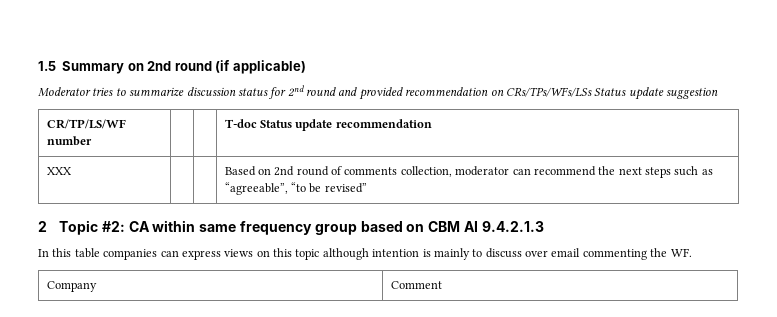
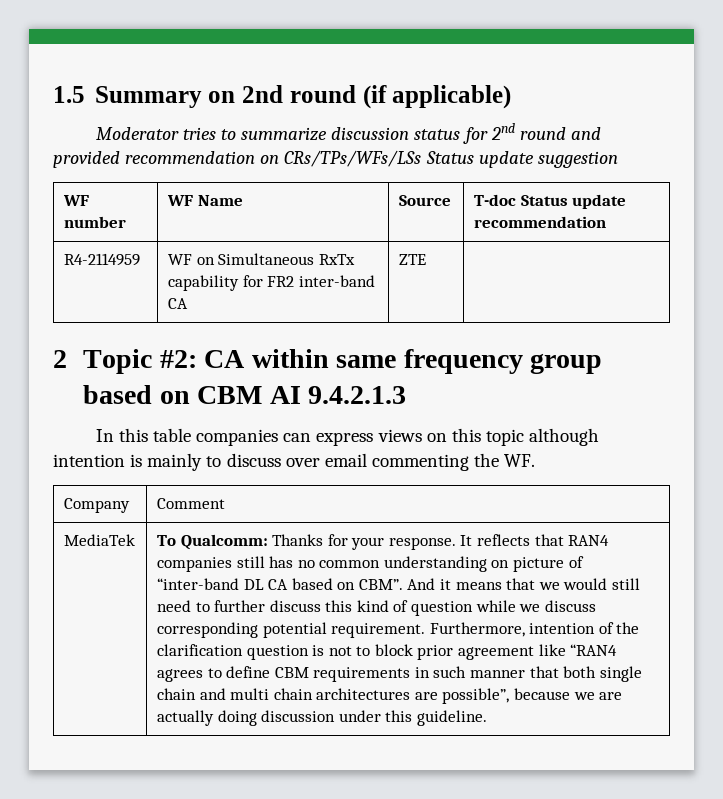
[46,119,126,129] CR/TP/LS/WF -> [62,195,89,206] WF
(92, 141) | -> [166,195,243,206] [398,195,451,206] WF Name | Source
[46,167,72,175] [224,166,713,178] [224,182,367,195] XXX | | | Based on 2nd round of comments collection, moderator can recommend the next steps such as “agreeable”, “to be revised” -> [63,253,140,266] [167,253,355,265] [167,275,375,291] [167,298,188,309] [398,254,426,265] R4-2114959 | WF on Simultaneous RxTx capability for FR2 inter-band CA | ZTE |
(442, 285) none -> [63,534,135,546] [156,534,610,550] [156,556,584,572] [156,578,641,590] [156,600,596,616] [156,622,640,638] [156,644,618,660] [156,666,642,682] [156,688,623,704] [156,710,487,726] // MediaTek | To Qualcomm: Thanks for your response. It reflects that RAN4 companies still has no common understanding on picture of “inter-band DL CA based on CBM”. And it means that we would still need to further discuss this kind of question while we discuss corresponding potential requirement. Furthermore, intention of the clarification question is not to block prior agreement like “RAN4 agrees to define CBM requirements in such manner that both single chain and multi chain architectures are possible”, because we are actually doing discussion under this guideline.

